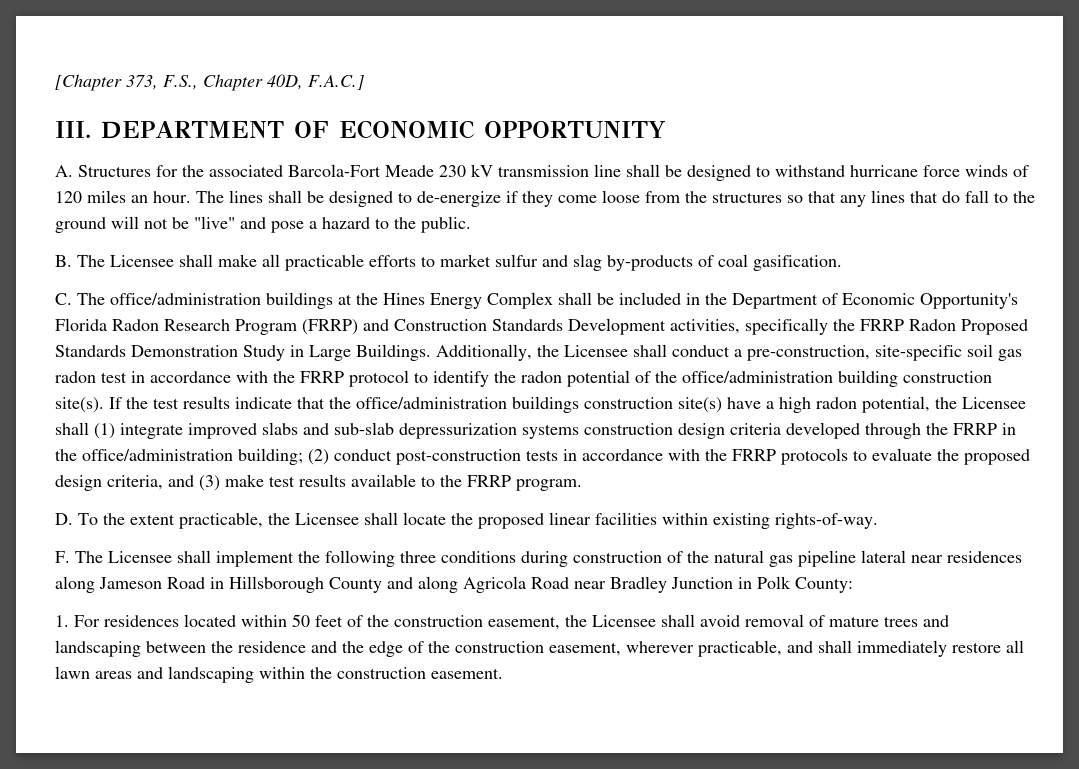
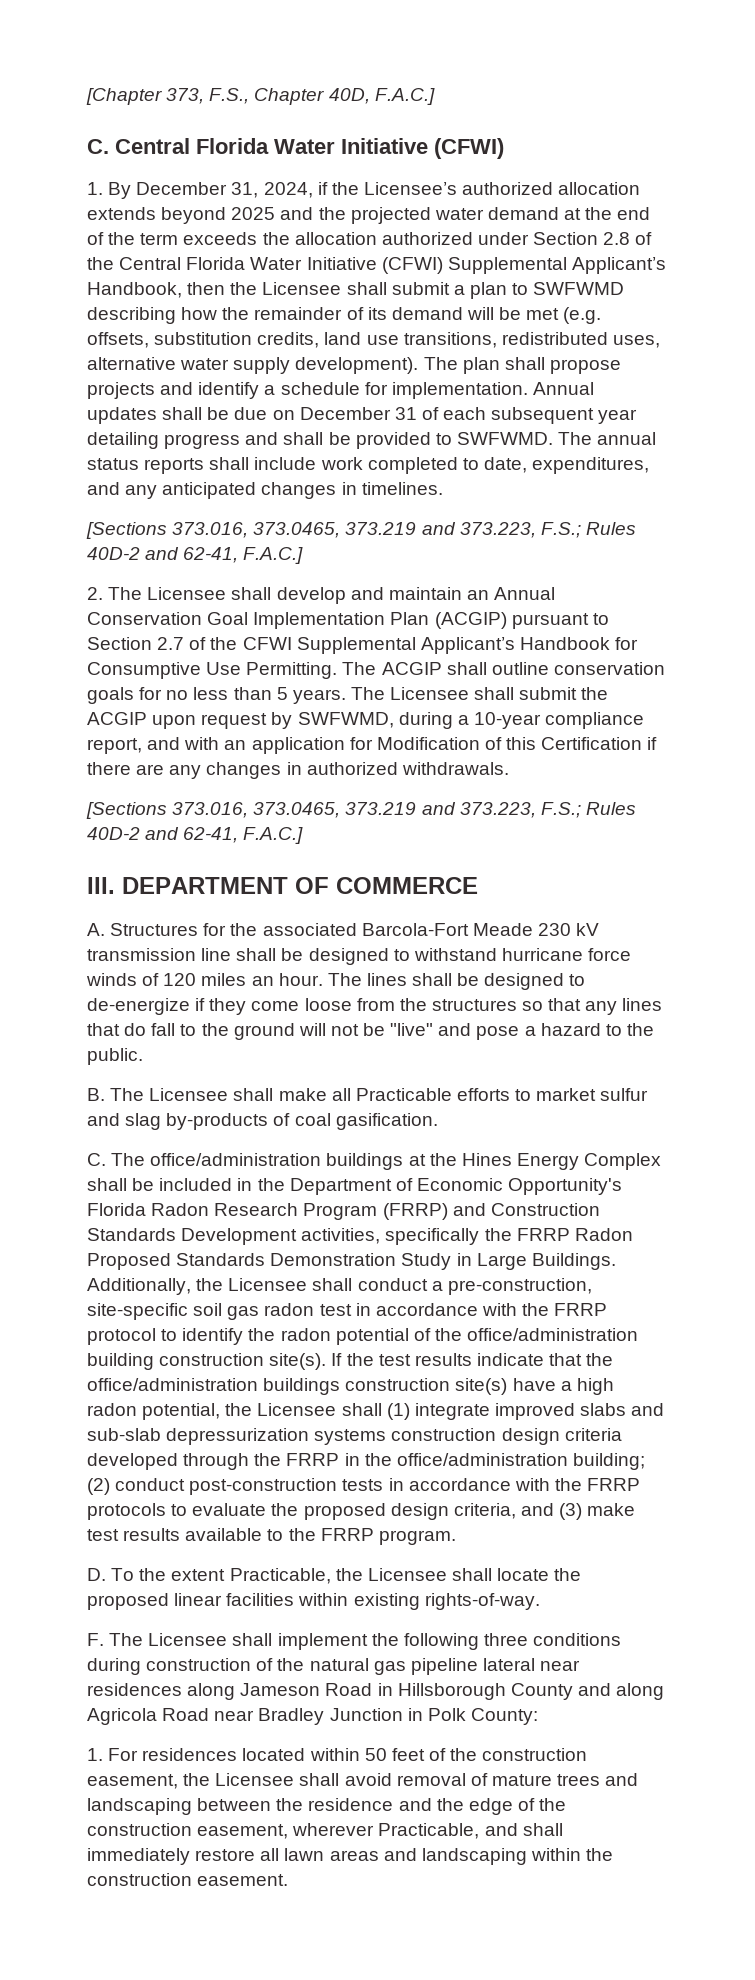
(364, 82) none -> [87,138,504,159] [87,182,641,199] [87,207,651,224] [87,232,653,245] [87,257,666,274] [87,282,625,299] [87,307,602,324] [87,332,660,348] [87,357,621,374] [87,382,594,399] [87,407,638,424] [87,432,657,449] [87,457,650,474] [87,482,443,499] [86,522,636,539] [87,547,304,564] [87,587,556,604] [87,612,609,629] [87,637,639,654] [87,662,665,679] [87,687,609,704] [87,712,645,729] [87,737,658,754] [87,762,509,779] [86,802,636,819] [87,827,304,844] // C. Central Florida Water Initiative (CFWI) // 1. By December 31, 2024, if the Licensee’s authorized allocation extends beyond 2025 and the projected water demand at the end of the term exceeds the allocation authorized under Section 2.8 of the Central Florida Water Initiative (CFWI) Supplemental Applicant’s Handbook, then the Licensee shall submit a plan to SWFWMD describing how the remainder of its demand will be met (e.g. offsets, substitution credits, land use transitions, redistributed uses, alternative water supply development). The plan shall propose projects and identify a schedule for implementation. Annual updates shall be due on December 31 of each subsequent year detailing progress and shall be provided to SWFWMD. The annual status reports shall include work completed to date, expenditures, and any anticipated changes in timelines. // [Sections 373.016, 373.0465, 373.219 and 373.223, F.S.; Rules 40D-2 and 62-41, F.A.C.] // 2. The Licensee shall develop and maintain an Annual Conservation Goal Implementation Plan (ACGIP) pursuant to Section 2.7 of the CFWI Supplemental Applicant’s Handbook for Consumptive Use Permitting. The ACGIP shall outline conservation goals for no less than 5 years. The Licensee shall submit the ACGIP upon request by SWFWMD, during a 10-year compliance report, and with an application for Modification of this Certification if there are any changes in authorized withdrawals. // [Sections 373.016, 373.0465, 373.219 and 373.223, F.S.; Rules 40D-2 and 62-41, F.A.C.]
[338,120,666,139] ECONOMIC OPPORTUNITY -> [336,877,478,894] COMMERCE
[285,254,364,271] practicable -> [355,1088,452,1101] Practicable
[179,512,263,529] practicable, -> [229,1568,331,1584] Practicable,
[698,640,782,657] practicable, -> [378,1823,480,1839] Practicable,

